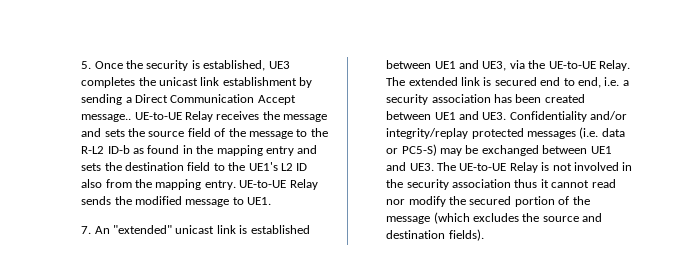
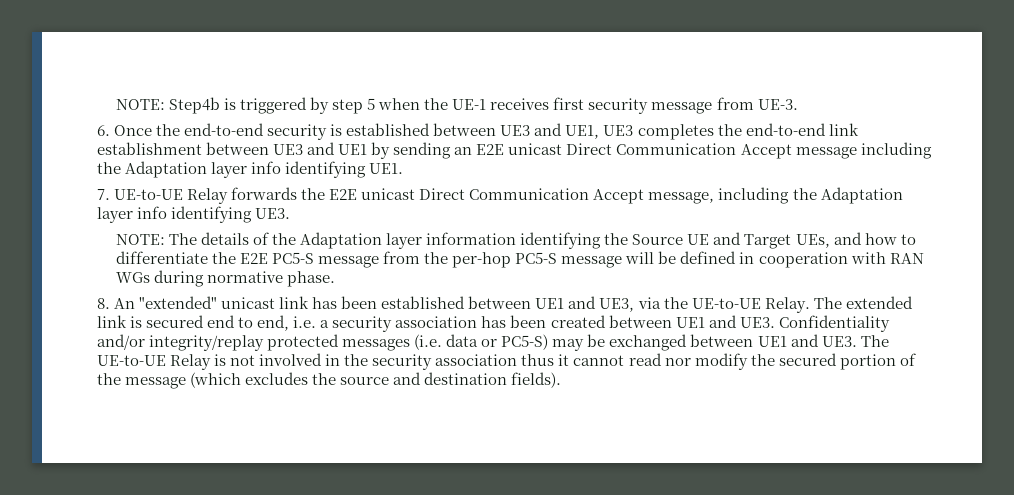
[81,61,92,69] 5. -> [115,97,798,114] [96,125,110,136] NOTE: Step4b is triggered by step 5 when the UE-1 receives first security message from UE-3. // 6.
(144, 64) none -> [184,123,265,136] end-to-end
[203,60,266,71] established, -> [346,123,600,139] established between UE3 and UE1,
[159,77,199,86] unicast -> [745,123,826,136] end-to-end
[299,77,313,88] [81,94,296,105] [81,111,328,122] [81,128,328,139] [81,145,318,156] [81,162,308,171] [81,179,318,190] [81,196,272,207] [81,226,92,234] by sending a Direct Communication Accept message.. UE-to-UE Relay receives the message and sets the source field of the message to the R-L2 ID-b as found in the mapping entry and sets the destination field to the UE1's L2 ID also from the mapping entry. UE-to-UE Relay sends the modified message to UE1. // 7. -> [205,142,932,159] [96,161,404,178] [96,187,903,204] [96,206,291,223] [115,232,916,249] [115,251,924,268] [115,270,335,287] [96,298,110,309] between UE3 and UE1 by sending an E2E unicast Direct Communication Accept message including the Adaptation layer info identifying UE1. // 7. UE-to-UE Relay forwards the E2E unicast Direct Communication Accept message, including the Adaptation layer info identifying UE3. // NOTE: The details of the Adaptation layer information identifying the Source UE and Target UEs, and how to differentiate the E2E PC5-S message from the per-hop PC5-S message will be defined in cooperation with RAN WGs during normative phase. // 8.
[239,225,248,234] is -> [312,296,378,309] has been

